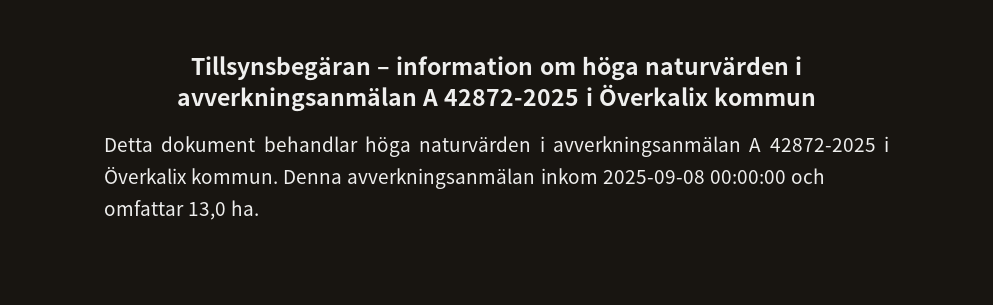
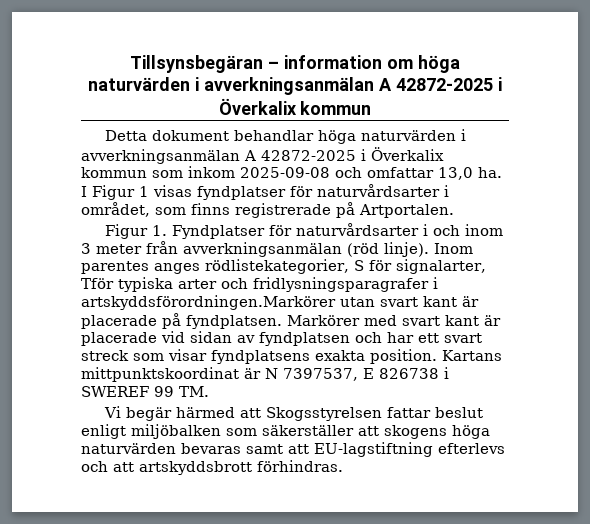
[191,168,536,189] kommun. Denna avverkningsanmälan -> [81,167,183,178] kommun som
[709,170,786,184] 00:00:00 -> (330, 172) none
(260, 208) none -> [81,184,449,200] [81,202,454,218] [104,223,503,239] [81,241,473,257] [81,259,486,274] [81,277,438,292] [81,295,479,310] [81,313,501,329] [81,331,482,346] [81,349,502,364] [81,367,449,382] [81,386,209,397] [103,406,483,421] [81,424,490,439] [81,442,505,457] [81,460,343,475] I Figur 1 visas fyndplatser för naturvårdsarter i området, som finns registrerade på Artportalen. // Figur 1. Fyndplatser för naturvårdsarter i och inom 3 meter från avverkningsanmälan (röd linje). Inom parentes anges rödlistekategorier, S för signalarter, Tför typiska arter och fridlysningsparagrafer i artskyddsförordningen.Markörer utan svart kant är placerade på fyndplatsen. Markörer med svart kant är placerade vid sidan av fyndplatsen och har ett svart streck som visar fyndplatsens exakta position. Kartans mittpunktskoordinat är N 7397537, E 826738 i SWEREF 99 TM. // Vi begär härmed att Skogsstyrelsen fattar beslut enligt miljöbalken som säkerställer att skogens höga naturvärden bevaras samt att EU-lagstiftning efterlevs och att artskyddsbrott förhindras.

